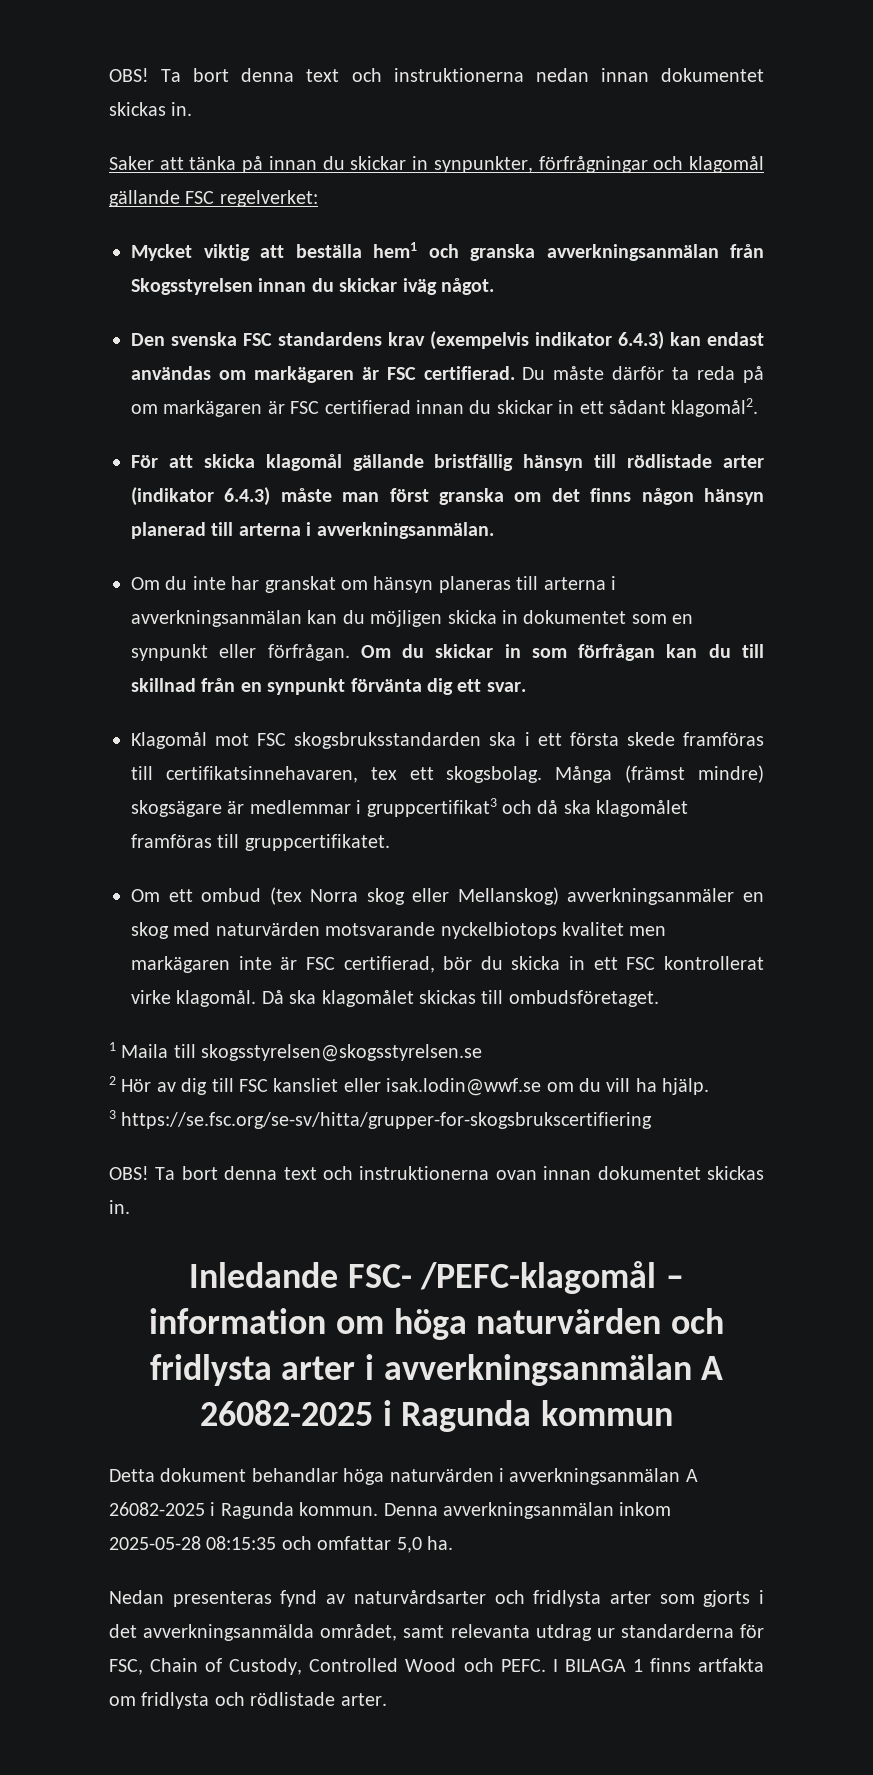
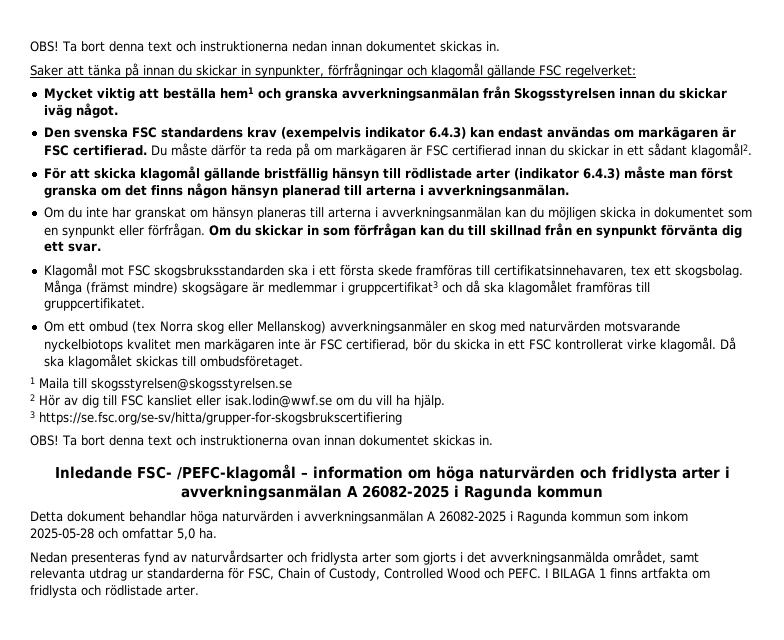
[299,1502,614,1519] kommun. Denna avverkningsanmälan -> [571,511,649,522] kommun som
[206,1536,277,1550] 08:15:35 -> (94, 533) none

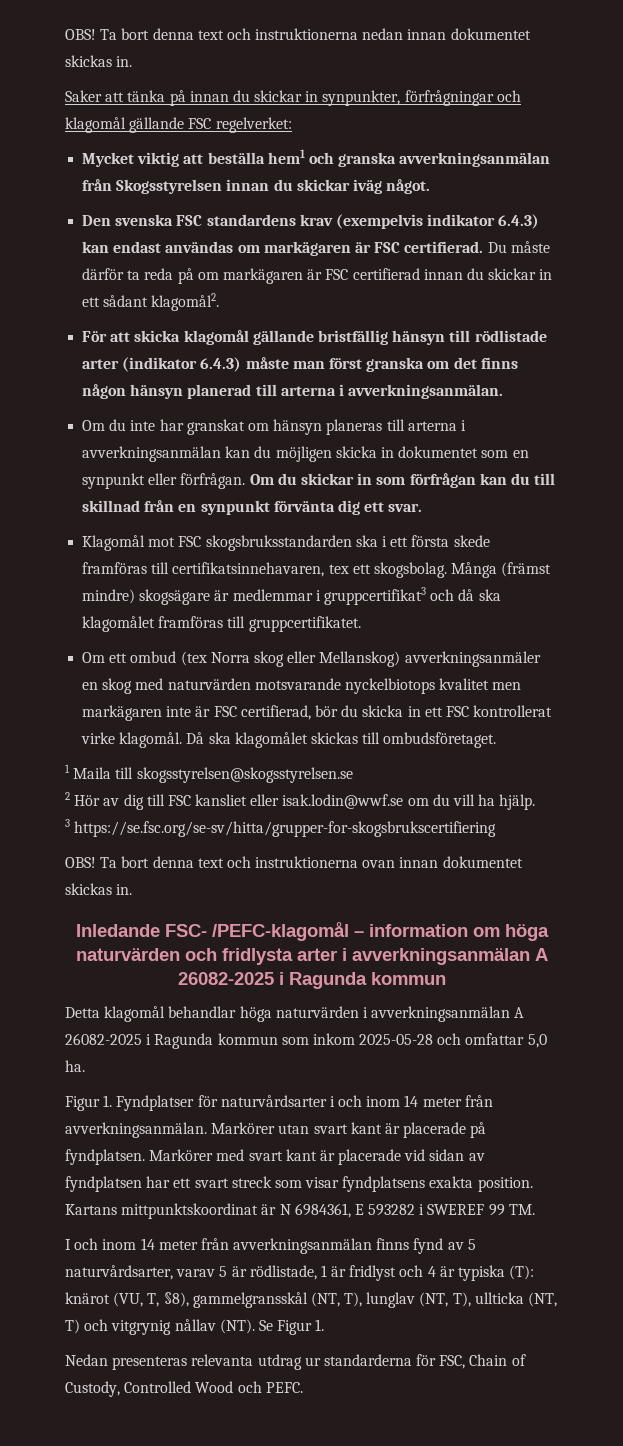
[67,511,125,522] dokument -> [104,1006,166,1022] klagomål
[30,550,699,565] Nedan presenteras fynd av naturvårdsarter och fridlysta arter som gjorts i det avverkningsanmälda området, samt -> [65,1095,493,1111] [65,1122,487,1138] [65,1149,485,1165] [65,1176,533,1192] [65,1203,535,1219] [65,1238,476,1254] [65,1265,535,1281] [65,1292,558,1308] [65,1319,325,1335] [65,1354,188,1370] Figur 1. Fyndplatser för naturvårdsarter i och inom 14 meter från avverkningsanmälan. Markörer utan svart kant är placerade på fyndplatsen. Markörer med svart kant är placerade vid sidan av fyndplatsen har ett svart streck som visar fyndplatsens exakta position. Kartans mittpunktskoordinat är N 6984361, E 593282 i SWEREF 99 TM. // I och inom 14 meter från avverkningsanmälan finns fynd av 5 naturvårdsarter, varav 5 är rödlistade, 1 är fridlyst och 4 är typiska (T): knärot (VU, T, §8), gammelgransskål (NT, T), lunglav (NT, T), ullticka (NT, T) och vitgrynig nållav (NT). Se Figur 1. // Nedan presenteras
[545,568,710,579] [30,585,199,598] I BILAGA 1 finns artfakta om fridlysta och rödlistade arter. -> (303, 1387) none

